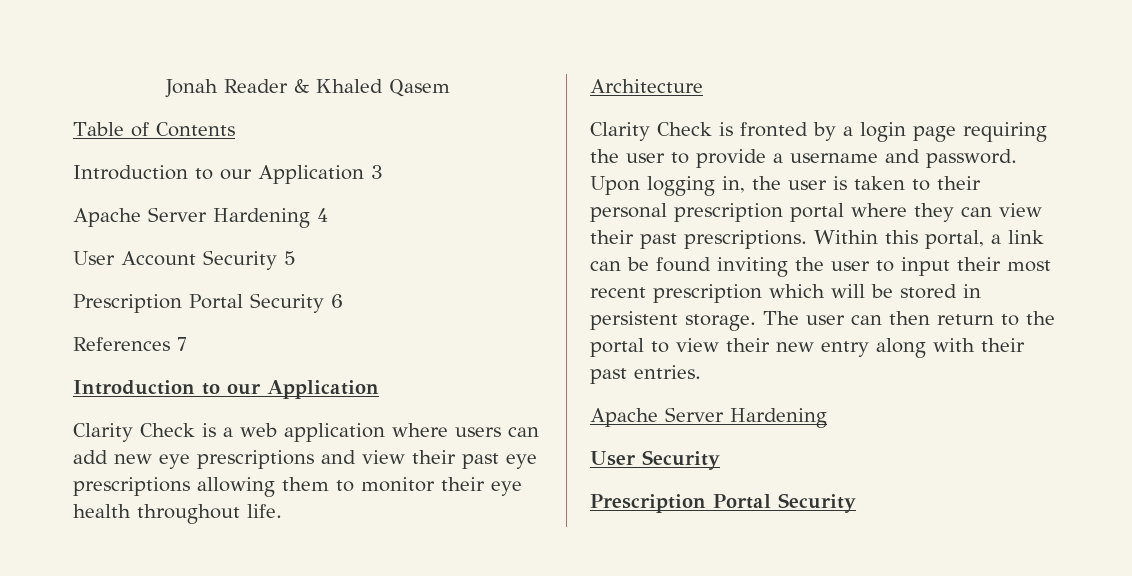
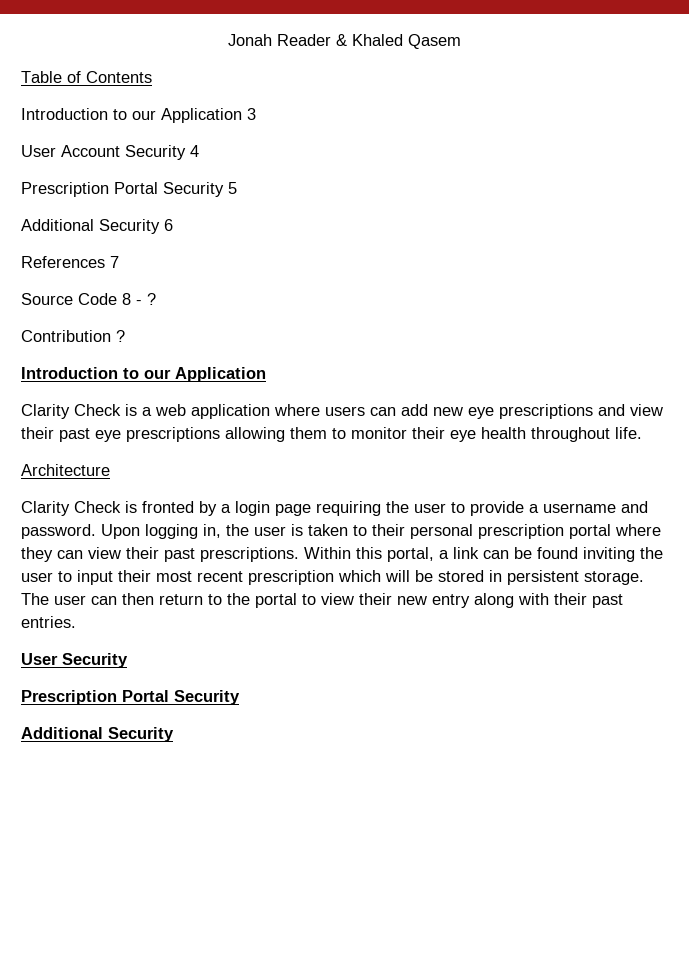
[73,207,328,228] // Apache Server Hardening 4 -> (256, 114) none
[284,251,296,265] [73,293,324,313] 5 // Prescription Portal Security -> [190,145,199,157] [21,182,237,197] [21,219,160,234] 4 // Prescription Portal Security 5 // Additional Security
(187, 344) none -> [21,293,156,305] [21,330,125,342] // Source Code 8 - ? // Contribution ?
[590,407,827,428] // Apache Server Hardening -> (76, 622) none
(856, 503) none -> [21,727,174,742] // Additional Security

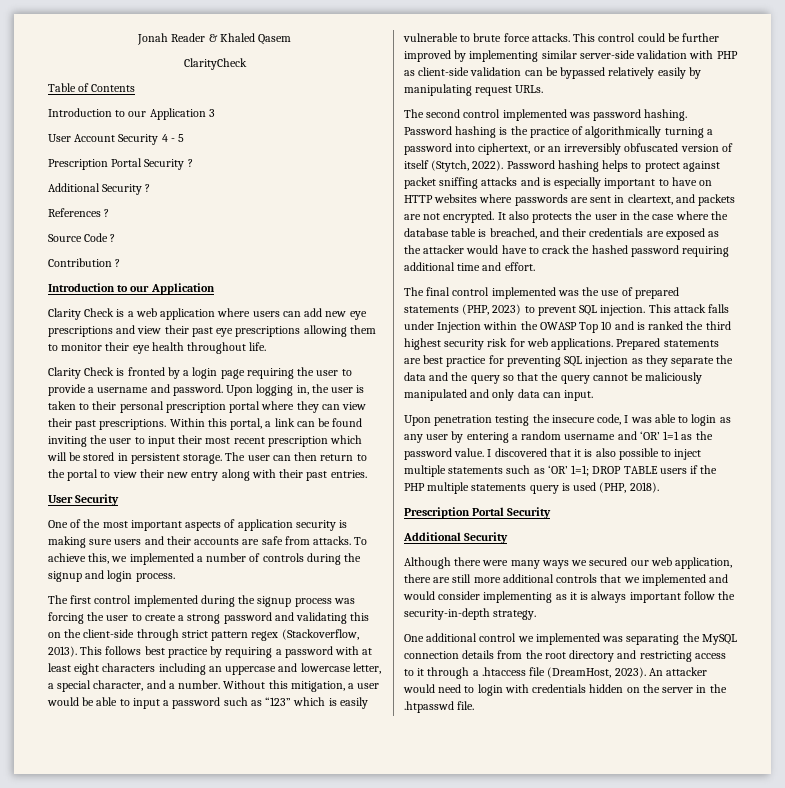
(461, 41) none -> [183,58,247,70] // ClarityCheck
[21,182,237,197] [21,219,173,234] // Prescription Portal Security 5 // Additional Security 6 -> [170,134,185,142] [48,158,193,170] [48,183,151,195] - 5 // Prescription Portal Security ? // Additional Security ?
[110,256,119,268] 7 -> [104,209,110,217] ?
[122,293,142,305] 8 - -> (109, 237) none
[21,464,110,476] // Architecture -> (267, 346) none
(128, 660) none -> [48,519,348,531] [48,536,368,548] [48,553,362,565] [48,570,175,582] [48,595,355,607] [48,612,370,624] [48,629,359,641] [48,646,373,658] [48,663,381,675] [48,680,380,692] [47,697,368,709] [403,33,720,42] [404,50,738,62] [404,67,701,79] [404,84,544,96] [404,109,688,121] [404,126,713,138] [404,143,733,155] [404,160,720,172] [404,177,713,189] [404,194,736,206] [404,211,728,223] [404,228,720,240] [404,245,730,257] [404,262,535,271] [404,287,679,299] [404,304,730,316] [404,321,731,333] [404,338,719,350] [404,355,734,367] [404,372,703,384] [404,389,594,401] [404,414,731,426] [404,431,713,443] [404,448,702,460] [404,465,718,477] [404,482,659,494] // One of the most important aspects of application security is making sure users and their accounts are safe from attacks. To achieve this, we implemented a number of controls during the signup and login process. // The first control implemented during the signup process was forcing the user to create a strong password and validating this on the client-side through strict pattern regex (Stackoverflow, 2013). This follows best practice by requiring a password with at least eight characters including an uppercase and lowercase letter, a special character, and a number. Without this mitigation, a user would be able to input a password such as “123” which is easily vulnerable to brute force attacks. This control could be further improved by implementing similar server-side validation with PHP as client-side validation can be bypassed relatively easily by manipulating request URLs. // The second control implemented was password hashing. Password hashing is the practice of algorithmically turning a password into ciphertext, or an irreversibly obfuscated version of itself (Stytch, 2022). Password hashing helps to protect against packet sniffing attacks and is especially important to have on HTTP websites where passwords are sent in cleartext, and packets are not encrypted. It also protects the user in the case where the database table is breached, and their credentials are exposed as the attacker would have to crack the hashed password requiring additional time and effort. // The final control implemented was the use of prepared statements (PHP, 2023) to prevent SQL injection. This attack falls under Injection within the OWASP Top 10 and is ranked the third highest security risk for web applications. Prepared statements are best practice for preventing SQL injection as they separate the data and the query so that the query cannot be maliciously manipulated and only data can input. // Upon penetration testing the insecure code, I was able to login as any user by entering a random username and ‘OR’ 1=1 as the password value. I discovered that it is also possible to inject multiple statements such as ‘OR’ 1=1; DROP TABLE users if the PHP multiple statements query is used (PHP, 2018).
(174, 734) none -> [404,557,733,569] [404,574,729,586] [403,591,736,603] [404,608,537,620] [404,633,737,645] [404,650,726,662] [404,667,708,679] [403,684,727,696] [404,701,475,713] // Although there were many ways we secured our web application, there are still more additional controls that we implemented and would consider implementing as it is always important follow the security-in-depth strategy. // One additional control we implemented was separating the MySQL connection details from the root directory and restricting access to it through a .htaccess file (DreamHost, 2023). An attacker would need to login with credentials hidden on the server in the .htpasswd file.

